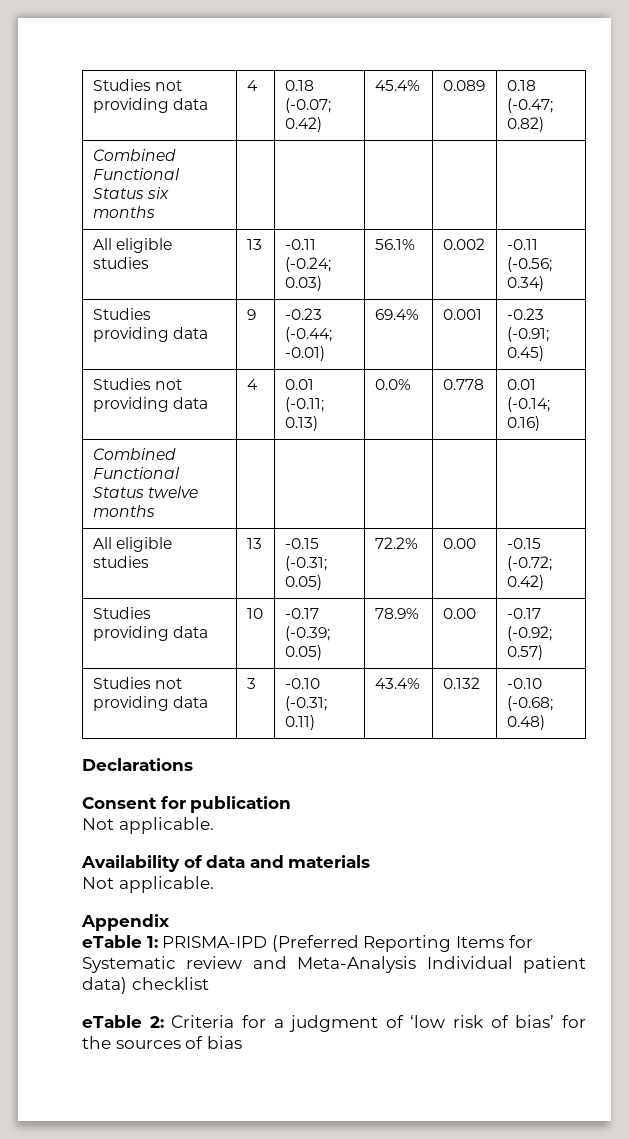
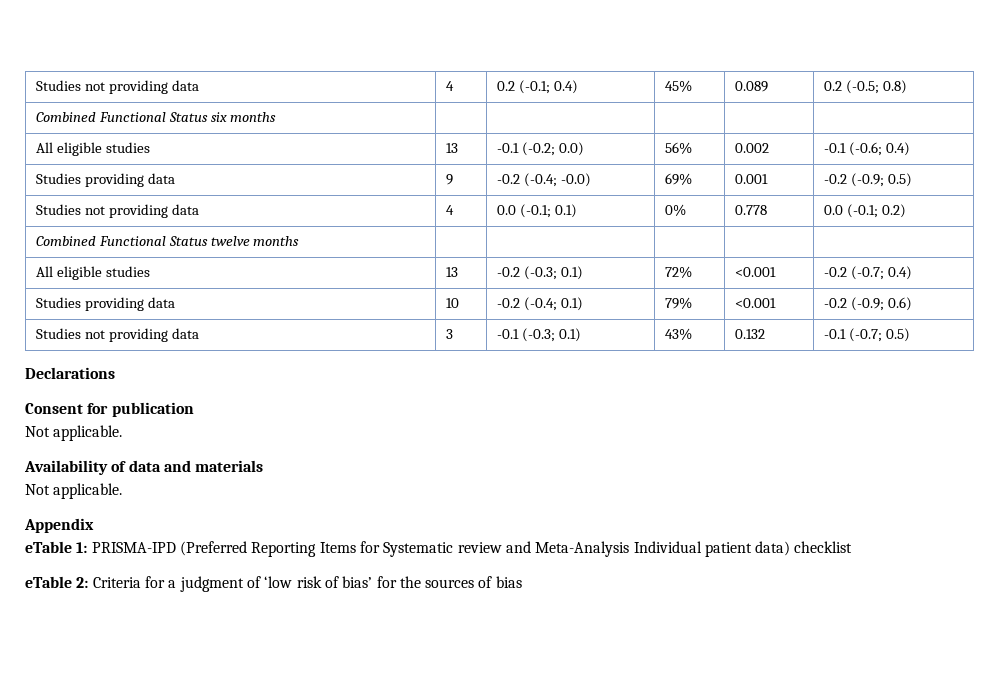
[92,79,182,91] [92,98,208,113] [246,80,258,91] [284,80,314,91] [284,98,331,113] [284,117,322,132] [374,80,420,91] [442,80,485,91] [506,80,536,91] [506,98,553,113] [506,117,544,132] Studies not providing data | 4 | 0.18 (-0.07; 0.42) | 45.4% | 0.089 | 0.18 (-0.47; 0.82) -> [35,80,199,94] [445,81,454,91] [496,80,578,94] [664,80,692,92] [734,81,768,92] [823,80,907,94] Studies not providing data | 4 | 0.2 (-0.1; 0.4) | 45% | 0.089 | 0.2 (-0.5; 0.8)
[284,239,316,250] [284,257,331,272] [284,276,322,291] [374,239,415,250] [442,238,485,250] [506,239,538,250] [506,257,552,272] [506,276,544,291] [92,308,151,320] [92,327,208,342] [246,309,256,320] [284,308,322,320] [284,327,332,342] [284,346,325,361] [374,309,419,320] [442,309,482,320] [506,308,544,320] [506,327,549,342] [506,346,544,361] [92,378,182,390] [92,397,208,412] [246,379,258,390] [284,379,314,390] [284,397,324,412] [284,416,318,431] [374,379,411,390] [442,379,484,390] [506,379,536,390] [506,397,550,412] [506,416,540,431] -0.11 (-0.24; 0.03) | 56.1% | 0.002 | -0.11 (-0.56; 0.34) // Studies providing data | 9 | -0.23 (-0.44; -0.01) | 69.4% | 0.001 | -0.23 (-0.91; 0.45) // Studies not providing data | 4 | 0.01 (-0.11; 0.13) | 0.0% | 0.778 | 0.01 (-0.14; 0.16) -> [496,142,584,156] [664,142,692,154] [734,143,769,153] [823,142,910,156] [35,173,175,187] [445,174,453,185] [496,173,591,187] [664,173,692,185] [734,174,768,184] [823,173,912,187] [35,204,199,218] [445,205,454,215] [496,204,577,218] [664,204,686,216] [734,205,767,215] [823,204,906,218] -0.1 (-0.2; 0.0) | 56% | 0.002 | -0.1 (-0.6; 0.4) // Studies providing data | 9 | -0.2 (-0.4; -0.0) | 69% | 0.001 | -0.2 (-0.9; 0.5) // Studies not providing data | 4 | 0.0 (-0.1; 0.1) | 0% | 0.778 | 0.0 (-0.1; 0.2)
[284,538,319,549] [284,556,327,571] [284,575,322,590] [374,537,418,549] [442,538,476,549] [506,538,541,549] [506,556,552,571] [506,575,544,590] [92,607,151,619] [92,626,208,641] [246,608,263,619] [284,608,319,619] [284,626,330,641] [284,645,322,660] [374,608,419,619] [442,608,476,619] [506,608,541,619] [506,626,552,641] [506,645,543,660] -0.15 (-0.31; 0.05) | 72.2% | 0.00 | -0.15 (-0.72; 0.42) // Studies providing data | 10 | -0.17 (-0.39; 0.05) | 78.9% | 0.00 | -0.17 (-0.92; 0.57) -> [496,266,583,280] [664,266,692,278] [734,267,776,277] [823,266,912,280] [35,297,175,311] [445,298,459,308] [496,297,583,311] [664,297,692,309] [734,298,776,308] [823,297,912,311] -0.2 (-0.3; 0.1) | 72% | <0.001 | -0.2 (-0.7; 0.4) // Studies providing data | 10 | -0.2 (-0.4; 0.1) | 79% | <0.001 | -0.2 (-0.9; 0.6)
[284,678,320,689] [284,696,327,711] [284,715,315,730] [374,678,420,689] [442,677,480,689] [506,678,542,689] [506,696,553,711] [506,715,545,730] -0.10 (-0.31; 0.11) | 43.4% | 0.132 | -0.10 (-0.68; 0.48) -> [496,328,581,342] [664,328,692,340] [734,329,765,339] [823,328,910,342] -0.1 (-0.3; 0.1) | 43% | 0.132 | -0.1 (-0.7; 0.5)

